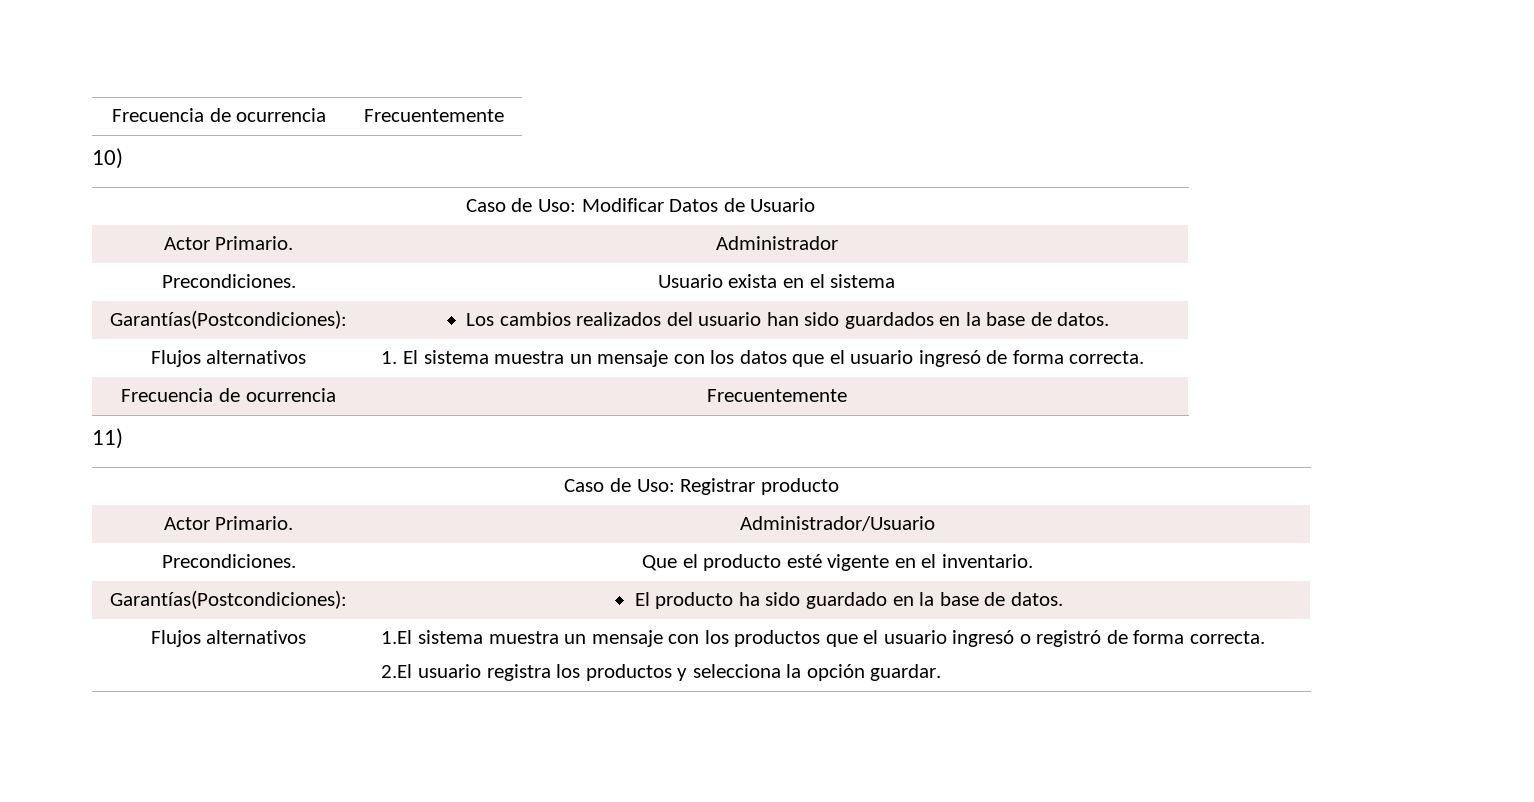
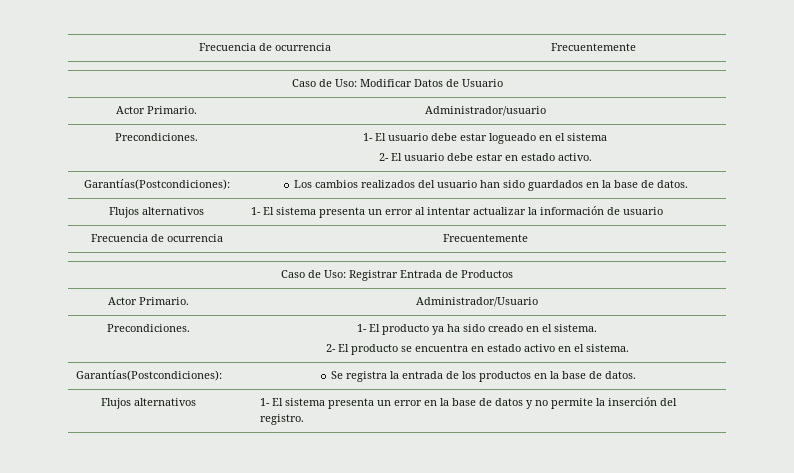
[111,108,327,122] [363,109,504,122] [92,148,123,169] Frecuencia de ocurrencia | Frecuentemente // 10) -> [199,43,331,51] [551,43,636,51] Frecuencia de ocurrencia | Frecuentemente
[715,236,838,250] [161,274,296,288] [657,274,896,288] Administrador // Precondiciones. | Usuario exista en el sistema -> [424,106,546,116] [115,133,198,141] [363,133,607,144] [378,153,592,161] Administrador/usuario // Precondiciones. | 1- El usuario debe estar logueado en el sistema // 2- El usuario debe estar en estado activo.
[381,350,1145,367] [121,388,336,402] [706,389,847,402] [92,428,123,449] 1. El sistema muestra un mensaje con los datos que el usuario ingresó de forma correcta. // Frecuencia de ocurrencia | Frecuentemente // 11) -> [250,206,663,218] [90,234,223,242] [442,234,528,242] 1- El sistema presenta un error al intentar actualizar la información de usuario // Frecuencia de ocurrencia | Frecuentemente
[760,478,839,495] producto -> [400,270,513,278] Entrada de Productos
[642,554,1033,571] [110,590,347,609] [634,592,1063,609] [150,630,307,647] [381,630,1265,647] [381,664,942,681] Que el producto esté vigente en el inventario. // Garantías(Postcondiciones): | El producto ha sido guardado en la base de datos. // Flujos alternativos | 1.El sistema muestra un mensaje con los productos que el usuario ingresó o registró de forma correcta. // 2.El usuario registra los productos y selecciona la opción guardar. -> [357,324,597,335] [325,344,629,355] [75,370,222,381] [330,371,636,382] [101,398,196,409] [259,397,677,409] [259,414,304,425] 1- El producto ya ha sido creado en el sistema. // 2- El producto se encuentra en estado activo en el sistema. // Garantías(Postcondiciones): | Se registra la entrada de los productos en la base de datos. // Flujos alternativos | 1- El sistema presenta un error en la base de datos y no permite la inserción del registro.

